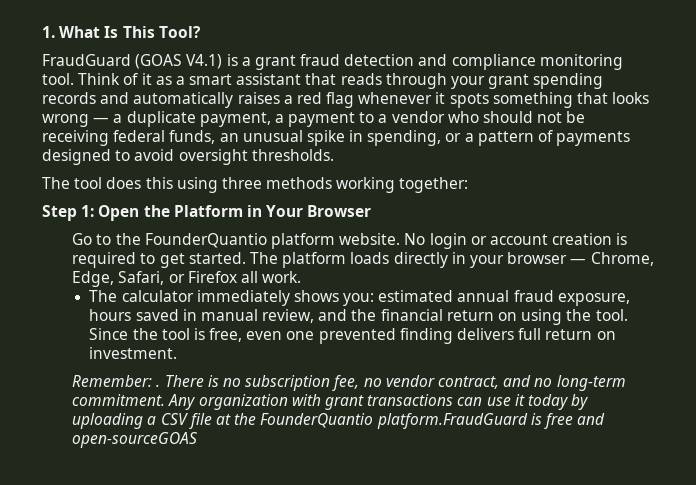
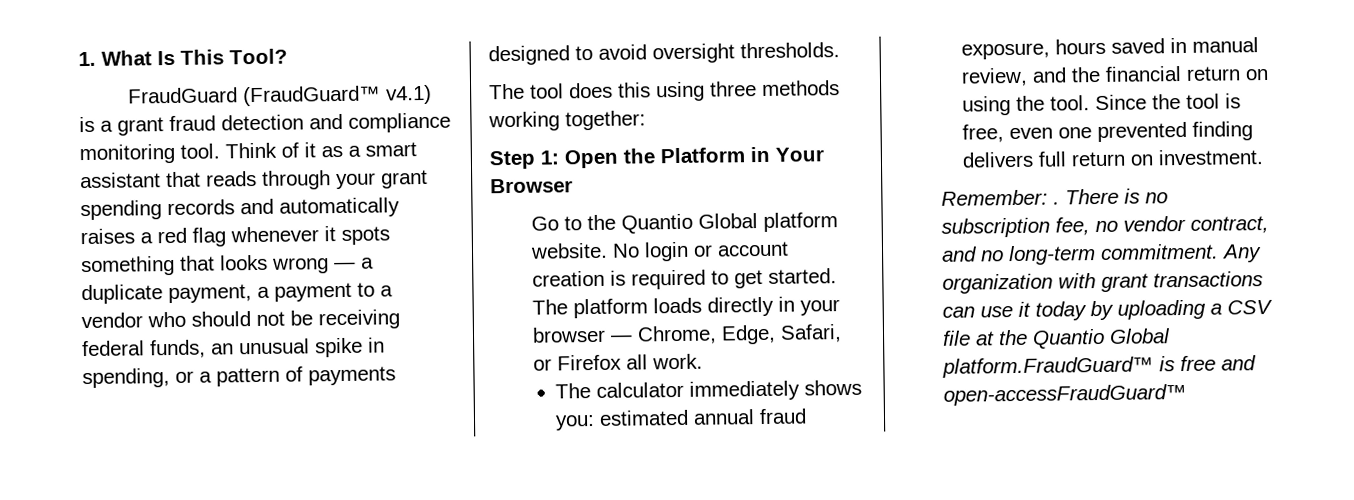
[135,54,223,69] (GOAS V4.1) -> [243,84,433,107] (FraudGuard™ v4.1)
[144,233,267,248] FounderQuantio -> [620,213,758,234] Quantio Global
[260,413,528,429] FounderQuantio platform.FraudGuard -> [1031,328,1171,349] [941,356,1154,378] Quantio Global platform.FraudGuard™
[72,432,199,448] open-sourceGOAS -> [942,383,1187,406] open-accessFraudGuard™

